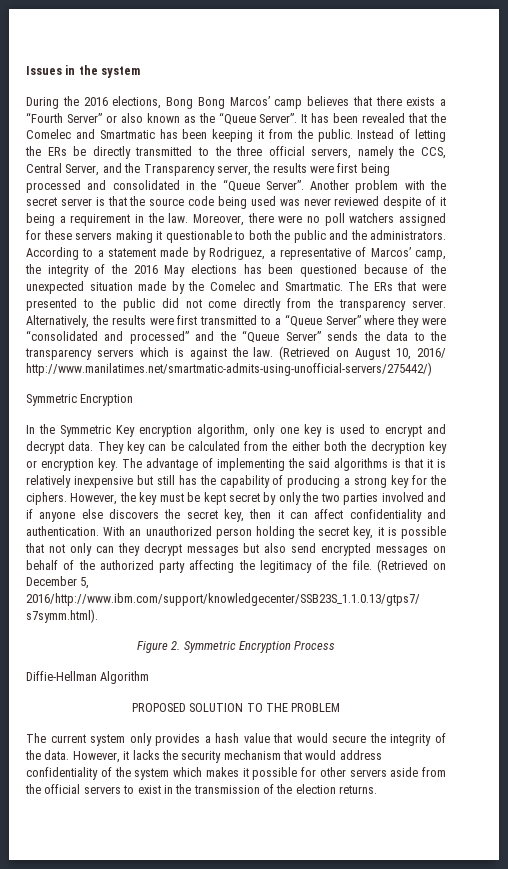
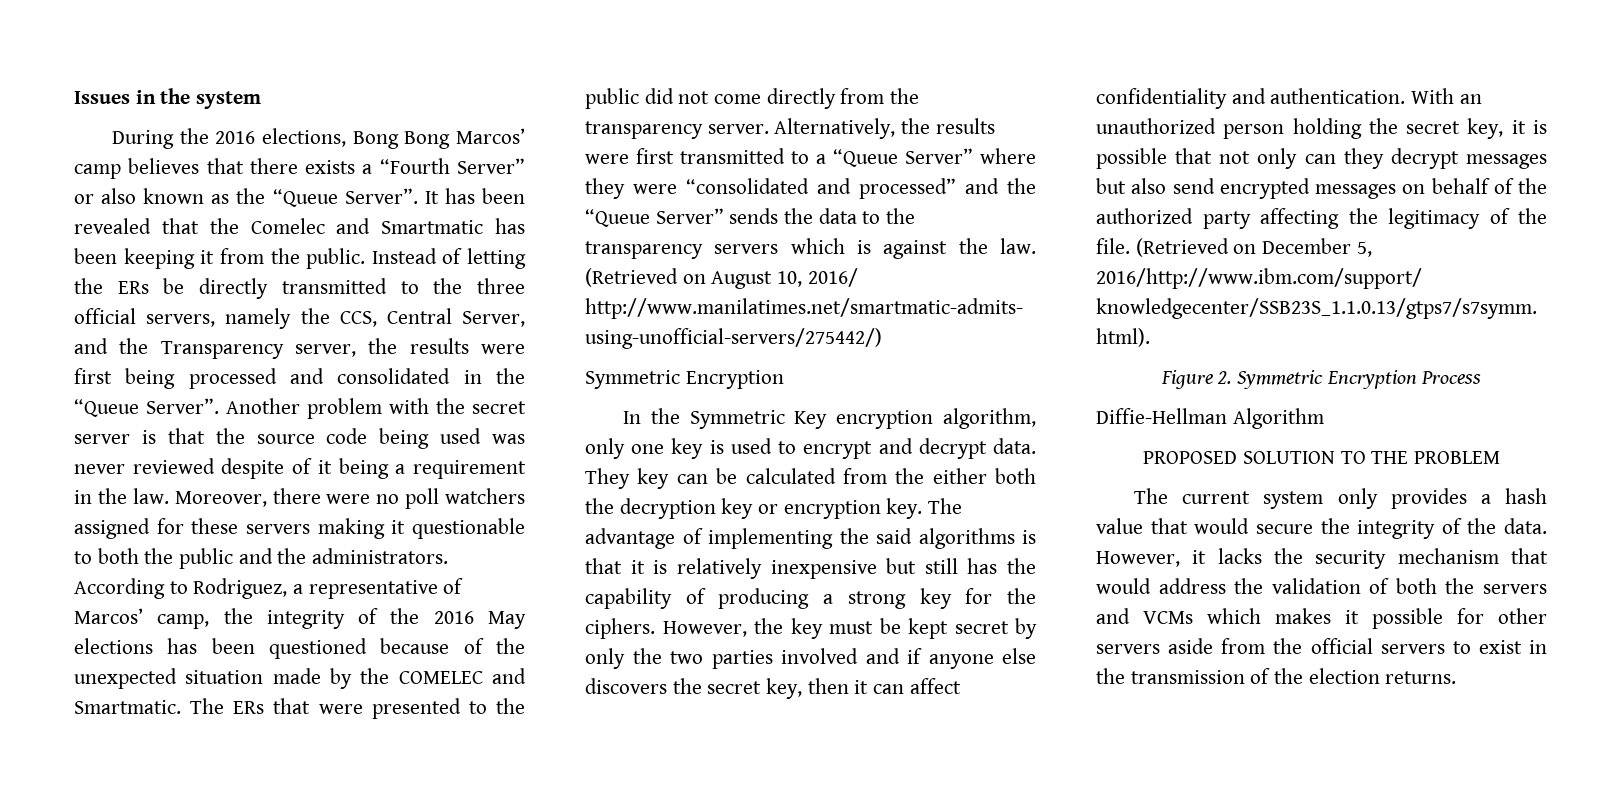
[97,247,206,260] a statement made by -> (188, 587) none
[209,281,255,291] Comelec -> [398,671,483,684] COMELEC
[26,767,170,780] confidentiality of the system -> [1234,578,1547,594] [1096,608,1193,624] the validation of both the servers and VCMs

